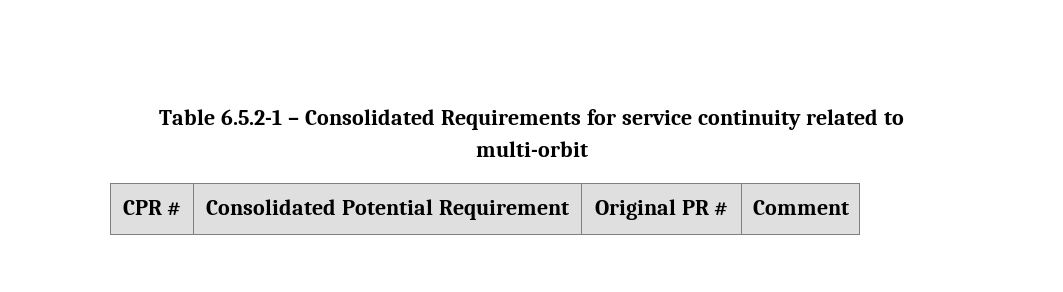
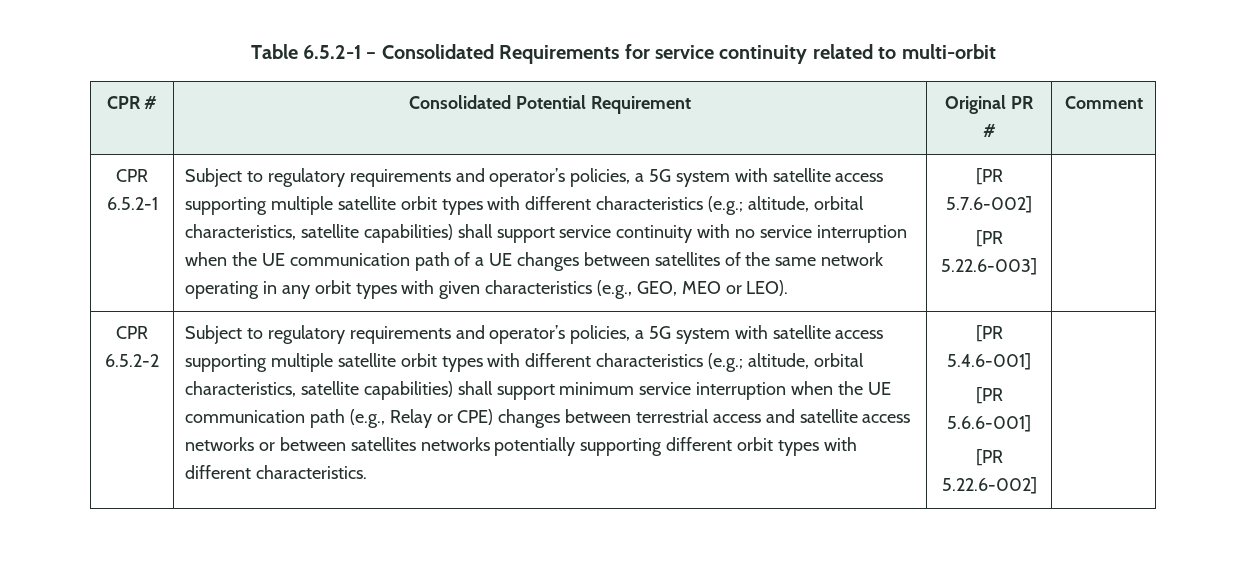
(849, 207) none -> [116,169,148,182] [106,197,158,210] [185,168,884,187] [185,196,864,215] [185,224,907,243] [185,252,884,271] [185,280,789,299] [975,168,1003,185] [946,196,1032,213] [975,230,1003,247] [941,258,1037,275] [116,326,148,339] [105,354,159,367] [185,325,884,344] [185,353,864,372] [185,381,891,400] [185,409,911,428] [185,437,857,456] [185,465,368,479] [975,325,1003,342] [947,353,1031,370] [975,387,1003,404] [947,415,1031,432] [975,449,1003,466] [941,477,1037,494] // CPR 6.5.2-1 | Subject to regulatory requirements and operator’s policies, a 5G system with satellite access supporting multiple satellite orbit types with different characteristics (e.g.; altitude, orbital characteristics, satellite capabilities) shall support service continuity with no service interruption when the UE communication path of a UE changes between satellites of the same network operating in any orbit types with given characteristics (e.g., GEO, MEO or LEO). | [PR 5.7.6-002] // [PR 5.22.6-003] | // CPR 6.5.2-2 | Subject to regulatory requirements and operator’s policies, a 5G system with satellite access supporting multiple satellite orbit types with different characteristics (e.g.; altitude, orbital characteristics, satellite capabilities) shall support minimum service interruption when the UE communication path (e.g., Relay or CPE) changes between terrestrial access and satellite access networks or between satellites networks potentially supporting different orbit types with different characteristics. | [PR 5.4.6-001] // [PR 5.6.6-001] // [PR 5.22.6-002] |

